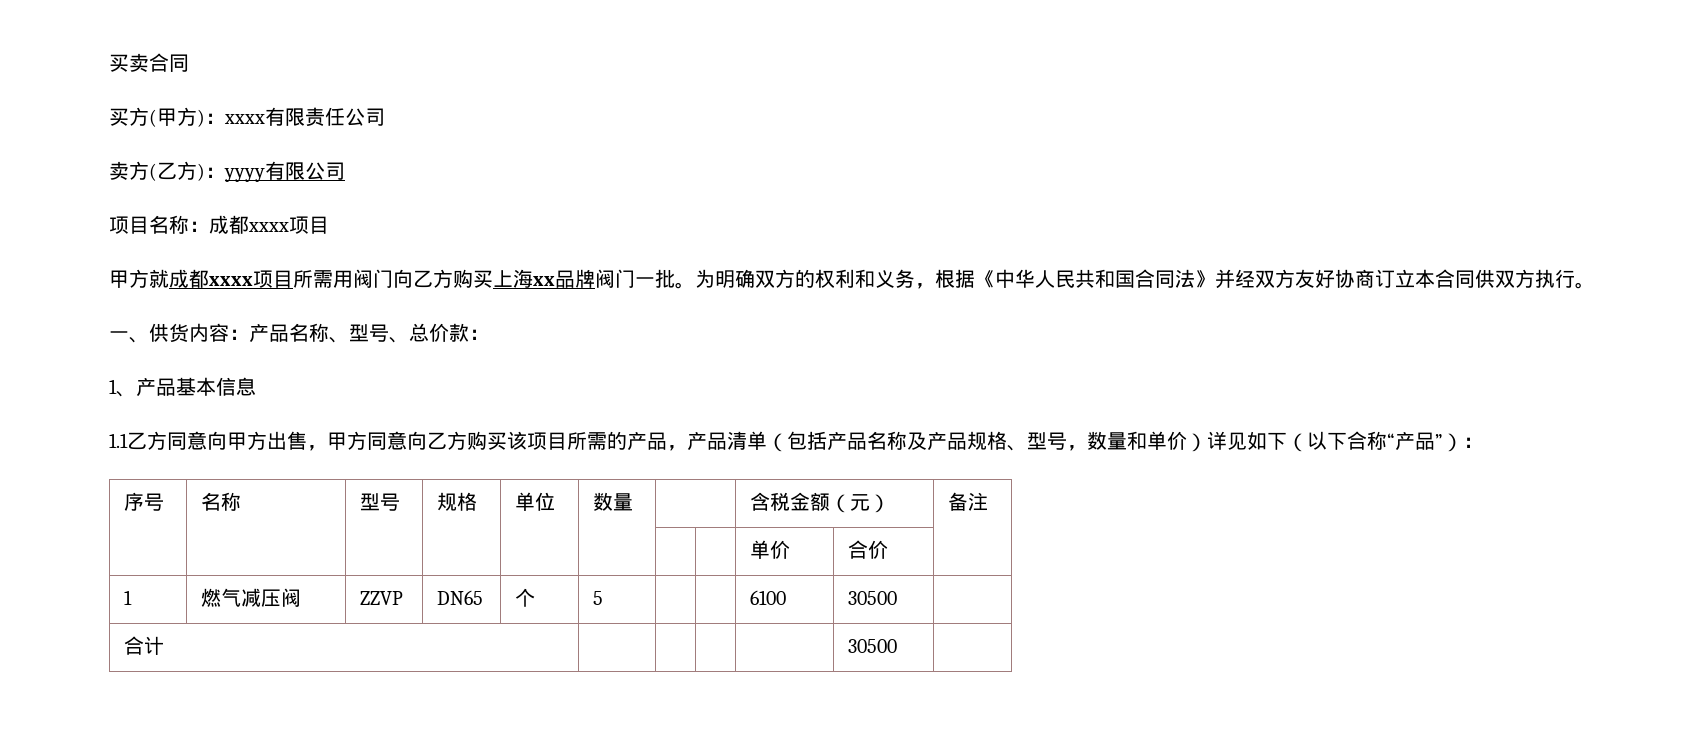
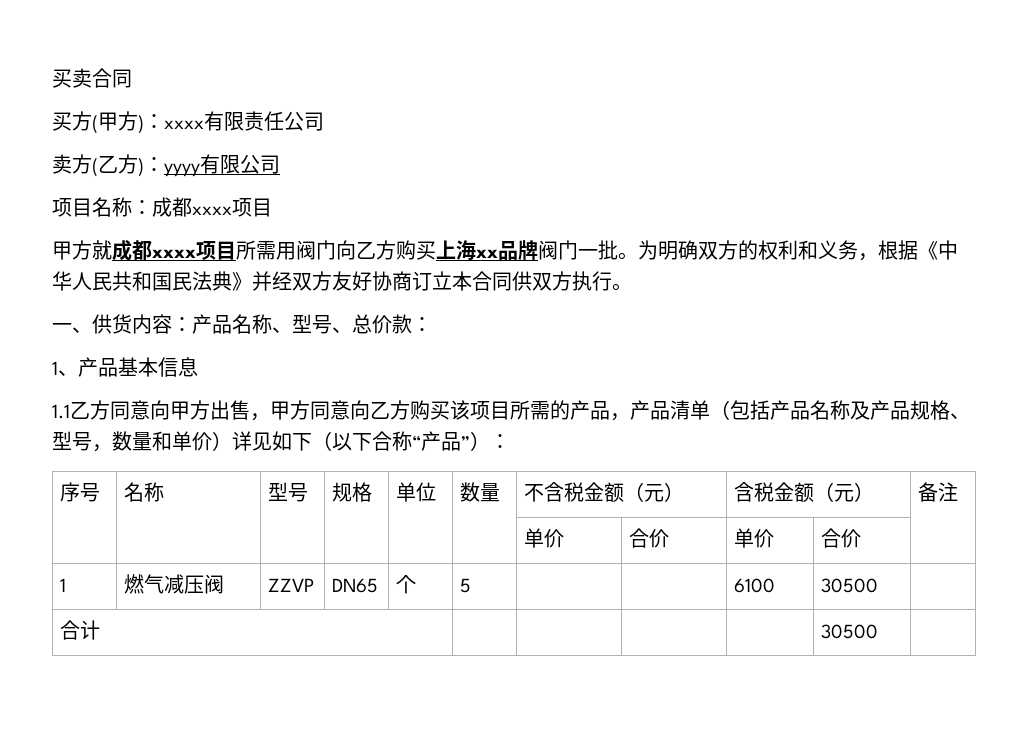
[1135,269,1195,288] 合同法 -> [172,271,232,291] 民法典
(633, 502) none -> [524,482,685,502] 不含税金额（元）
(988, 501) | -> [524,528,565,548] [629,528,670,548] 单价 | 合价

